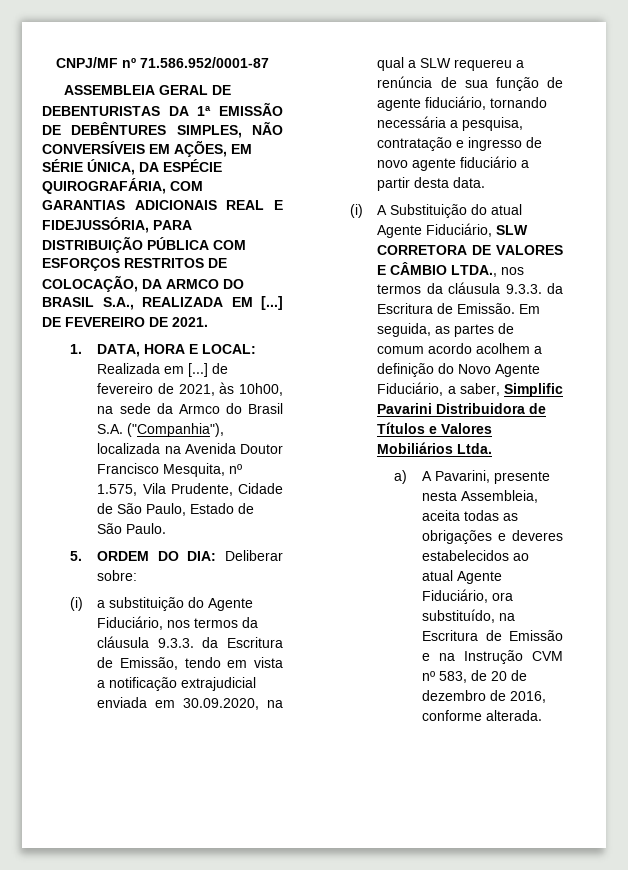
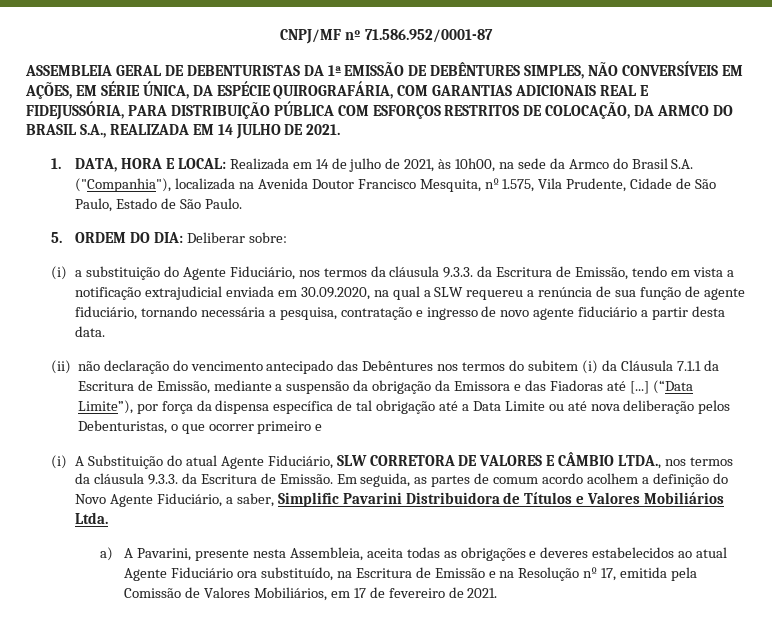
[261,296,283,310] [42,317,145,327] [...] DE FEVEREIRO -> [217,124,281,139] 14 JULHO
[188,363,229,377] [97,383,154,394] [...] de fevereiro -> [315,158,382,172] 14 de julho
(486, 182) none -> [50,360,719,374] [77,380,693,394] [77,400,731,414] [77,420,323,434] // (ii) não declaração do vencimento antecipado das Debêntures nos termos do subitem (i) da Cláusula 7.1.1 da Escritura de Emissão, mediante a suspensão da obrigação da Emissora e das Fiadoras até [...] (“Data Limite”), por força da dispensa específica de tal obrigação até a Data Limite ou até nova deliberação pelos Debenturistas, o que ocorrer primeiro e
[422,589,489,603] Fiduciário, -> [171,567,234,578] Fiduciário
[464,650,563,664] [422,670,528,683] [422,690,547,703] [422,710,543,721] Instrução CVM nº 583, de 20 de dezembro de 2016, conforme alterada. -> [518,567,698,581] [124,587,498,601] Resolução nº 17, emitida pela Comissão de Valores Mobiliários, em 17 de fevereiro de 2021.

